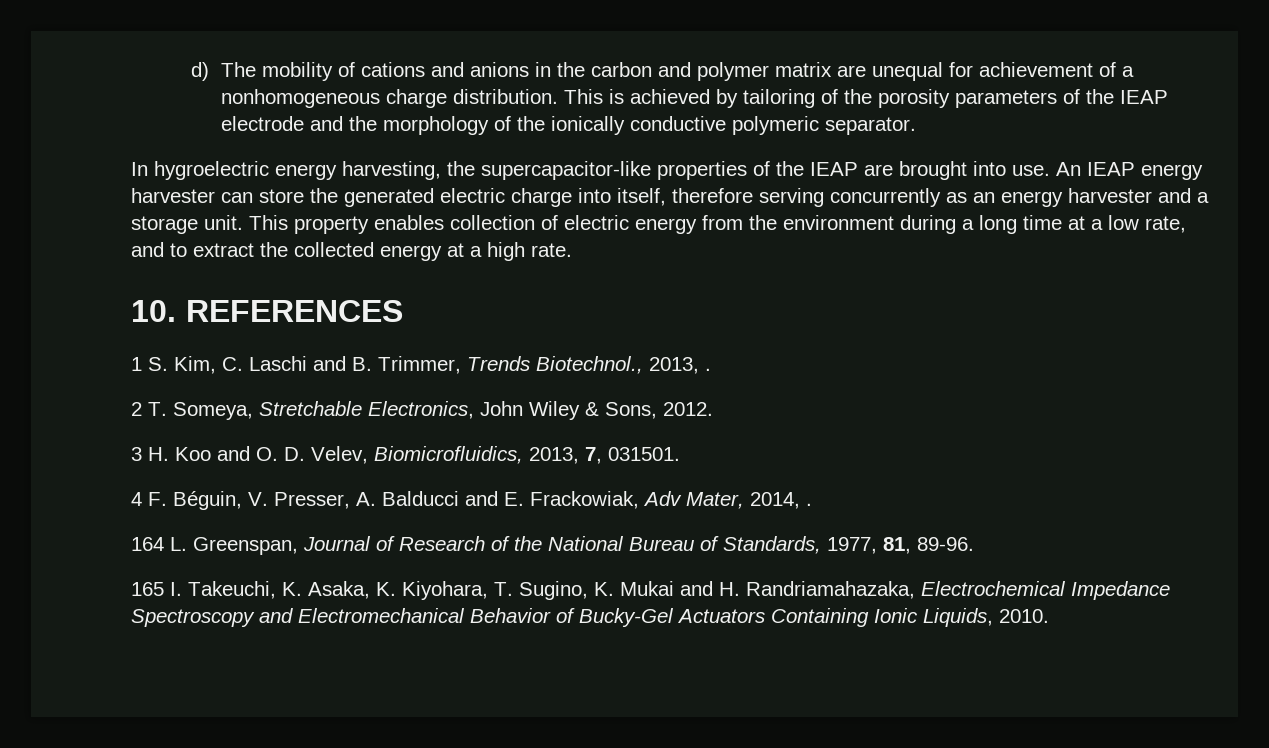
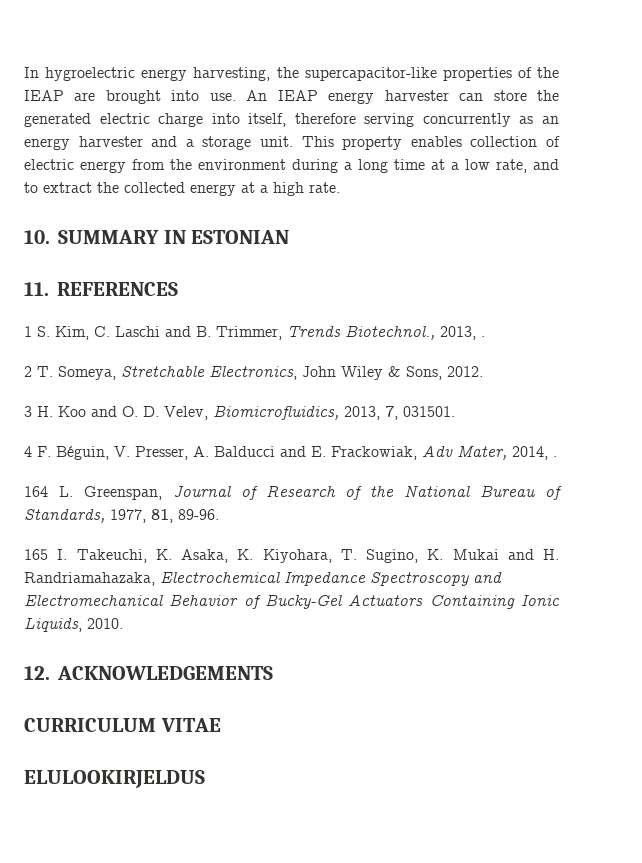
[190,62,1134,81] [220,89,1168,108] [220,116,916,135] d) The mobility of cations and anions in the carbon and polymer matrix are unequal for achievement of a nonhomogeneous charge distribution. This is achieved by tailoring of the porosity parameters of the IEAP electrode and the morphology of the ionically conductive polymeric separator. // -> (24, 72) none
(176, 311) none -> [58,230,290,244] [24,282,49,296] SUMMARY IN ESTONIAN // 11.
(1049, 616) none -> [24,666,273,680] [24,718,221,732] [24,770,205,788] // 12. ACKNOWLEDGEMENTS // CURRICULUM VITAE // ELULOOKIRJELDUS

